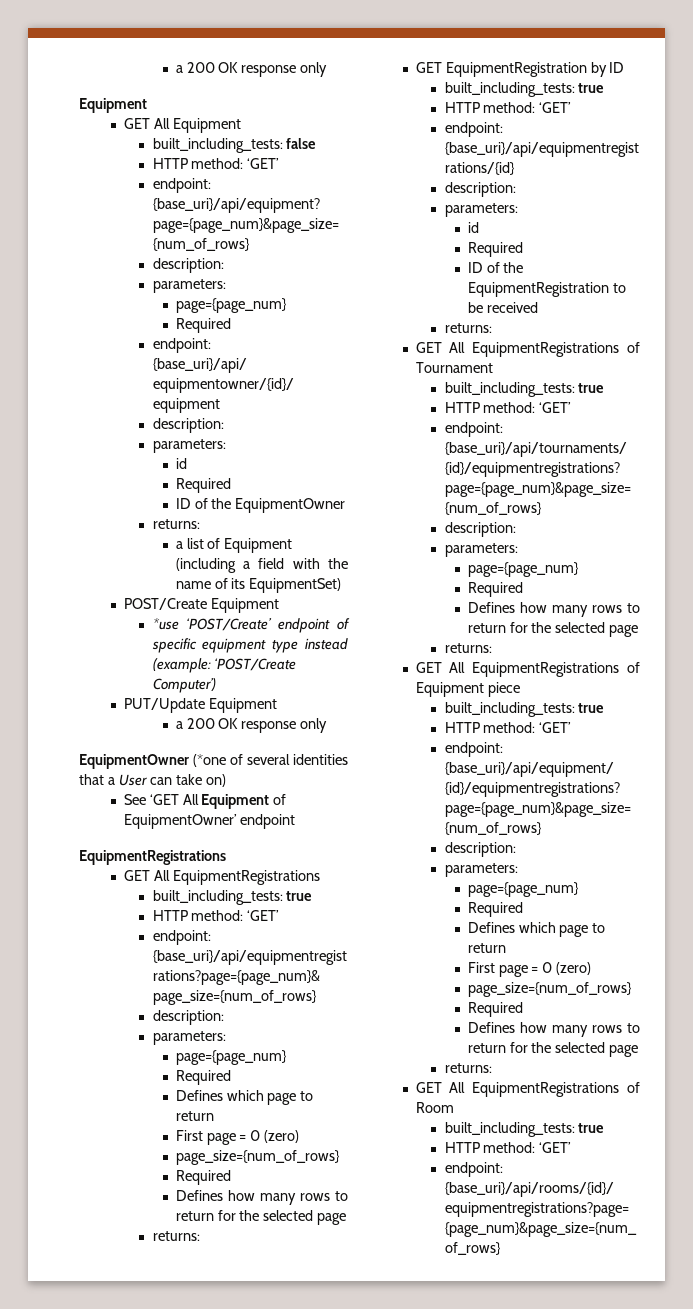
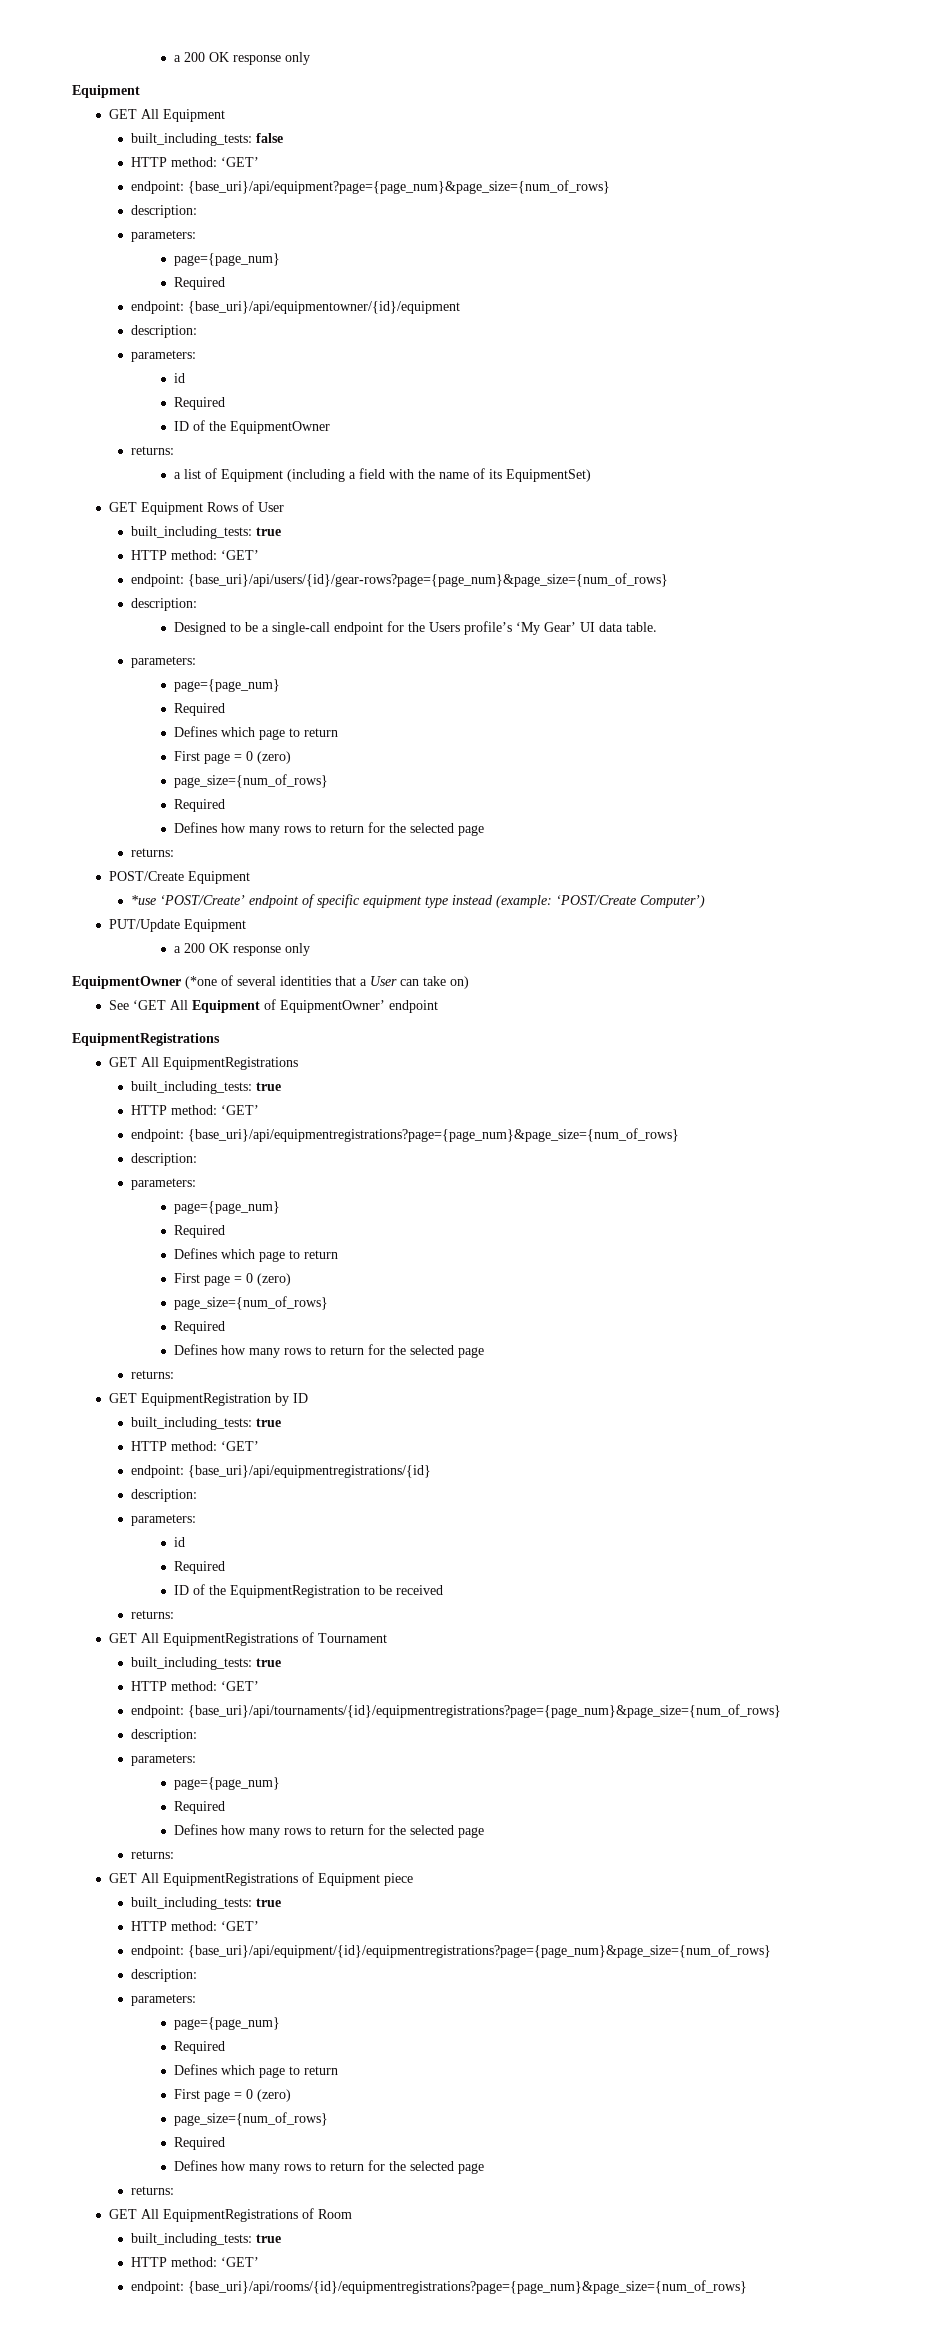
(342, 585) none -> [109,501,285,515] [130,526,281,539] [130,550,259,560] [130,573,668,587] [130,598,197,611] [173,621,657,635] [130,656,196,668] [173,679,280,692] [173,703,225,716] [173,726,338,740] [173,751,291,764] [173,774,328,788] [173,799,225,812] [173,822,484,836] [130,848,174,857] // GET Equipment Rows of User // built_including_tests: true // HTTP method: ‘GET’ // endpoint: {base_uri}/api/users/{id}/gear-rows?page={page_num}&page_size={num_of_rows} // description: // Designed to be a single-call endpoint for the Users profile’s ‘My Gear’ UI data table. // parameters: // page={page_num} // Required // Defines which page to return // First page = 0 (zero) // page_size={num_of_rows} // Required // Defines how many rows to return for the selected page // returns:

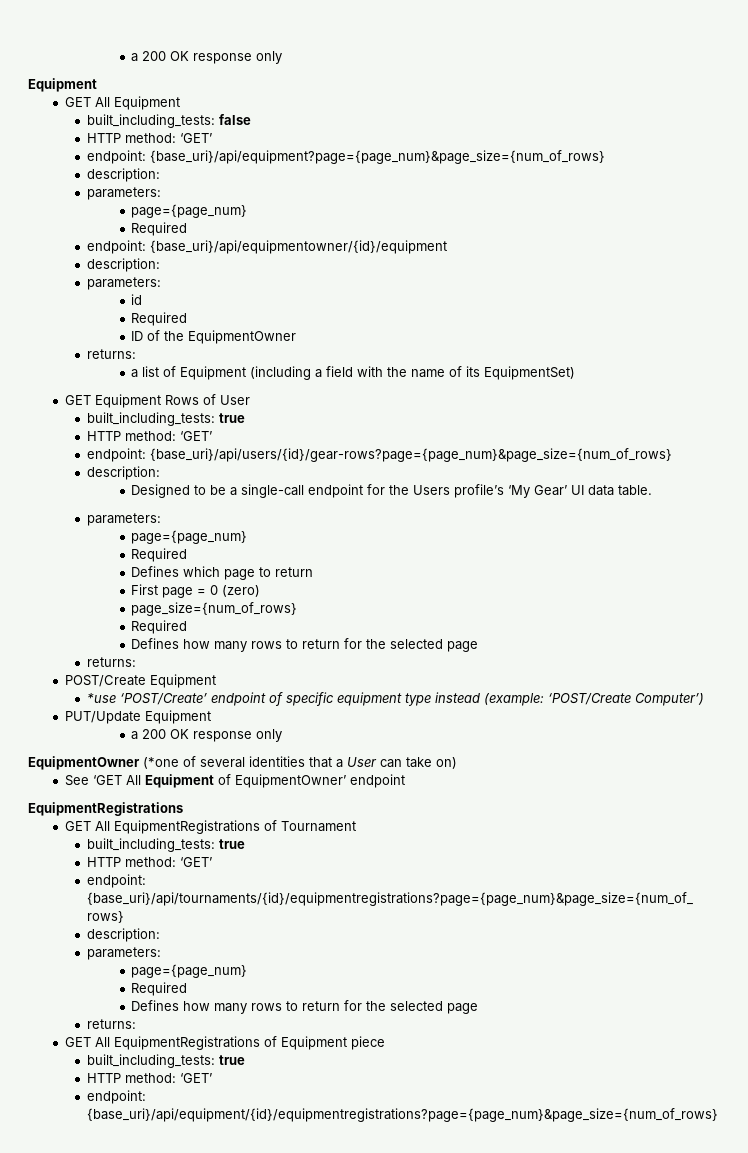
[130,1081,281,1094] [130,1105,259,1115] [130,1128,679,1142] [130,1153,197,1166] [130,1178,196,1190] [173,1201,280,1214] [173,1225,225,1238] [173,1248,338,1262] [173,1273,291,1286] [173,1296,328,1310] [173,1321,225,1334] [173,1344,484,1358] [130,1370,174,1379] [109,1393,309,1406] [130,1417,281,1430] [130,1441,259,1451] [130,1465,431,1478] [130,1489,197,1502] [130,1514,196,1526] [173,1537,185,1547] [173,1561,225,1574] [173,1584,443,1598] [130,1610,174,1619] [109,1633,299,1646] // built_including_tests: true // HTTP method: ‘GET’ // endpoint: {base_uri}/api/equipmentregistrations?page={page_num}&page_size={num_of_rows} // description: // parameters: // page={page_num} // Required // Defines which page to return // First page = 0 (zero) // page_size={num_of_rows} // Required // Defines how many rows to return for the selected page // returns: // GET EquipmentRegistration by ID // built_including_tests: true // HTTP method: ‘GET’ // endpoint: {base_uri}/api/equipmentregistrations/{id} // description: // parameters: // id // Required // ID of the EquipmentRegistration to be received // returns: // GET All EquipmentRegistrations -> (260, 827) none
[130,1969,197,1982] [130,1994,196,2006] [173,2017,280,2030] [173,2041,225,2054] [173,2064,338,2078] [173,2089,291,2102] [173,2112,328,2126] [173,2137,225,2150] [173,2160,484,2174] [130,2186,174,2195] [109,2208,353,2222] [130,2233,281,2246] [130,2257,259,2267] [130,2280,747,2294] // description: // parameters: // page={page_num} // Required // Defines which page to return // First page = 0 (zero) // page_size={num_of_rows} // Required // Defines how many rows to return for the selected page // returns: // GET All EquipmentRegistrations of Room // built_including_tests: true // HTTP method: ‘GET’ // endpoint: {base_uri}/api/rooms/{id}/equipmentregistrations?page={page_num}&page_size={num_of_rows} -> (718, 1115) none

